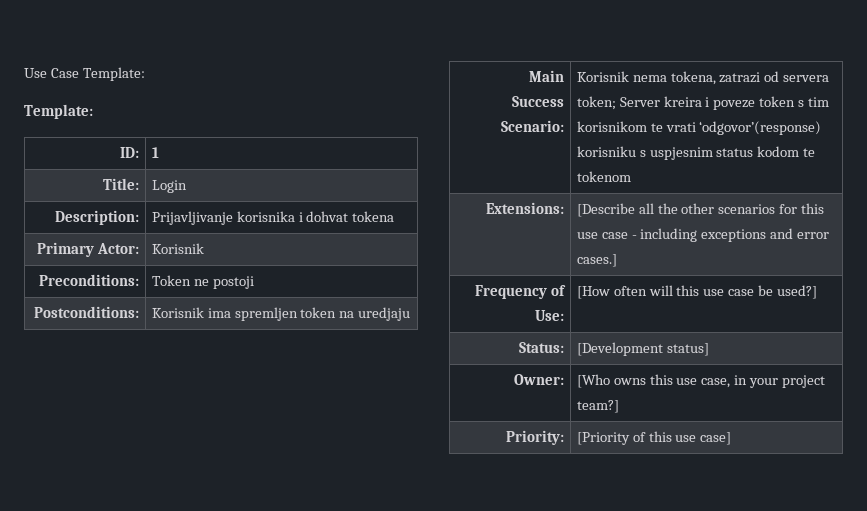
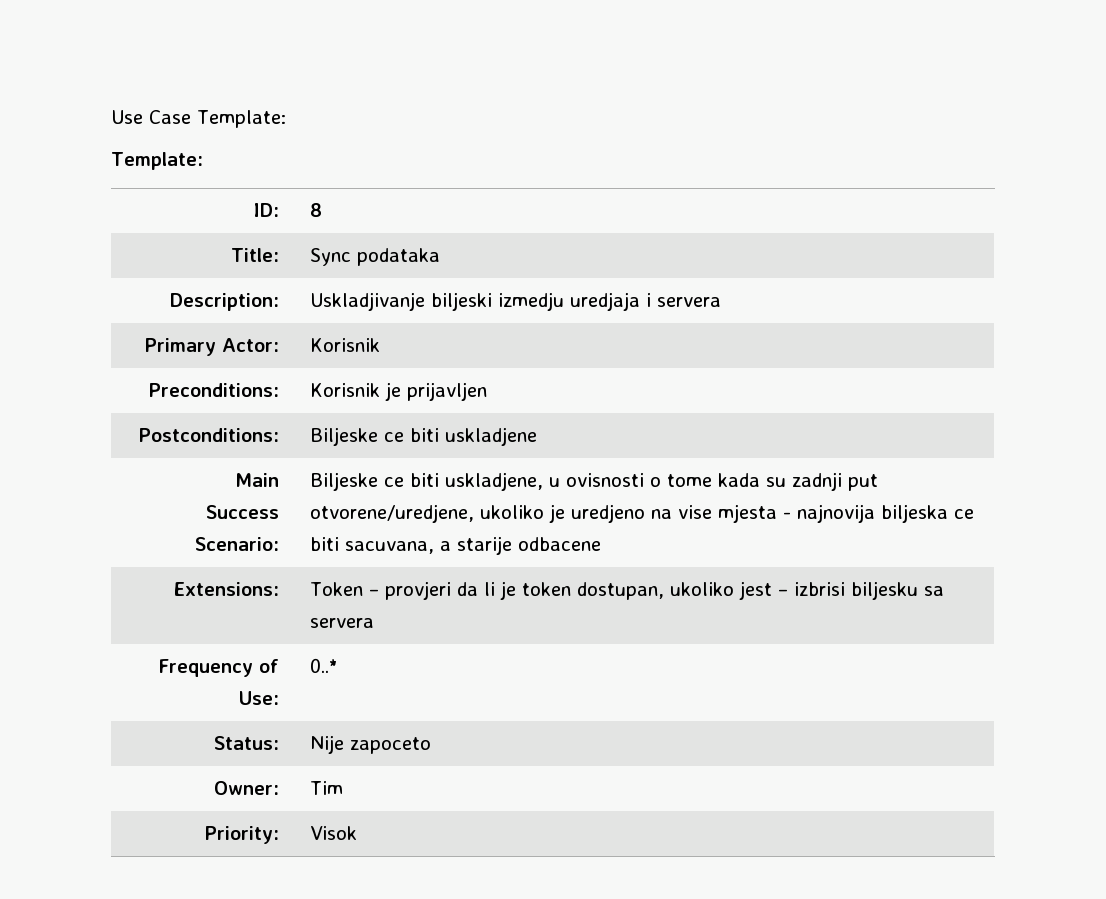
[151,147,159,158] 1 -> [309,203,322,217] 8
[151,180,187,193] Login -> [309,248,440,266] Sync podataka
[151,211,395,225] [37,242,140,257] [151,243,204,254] [39,274,140,286] [151,275,254,289] [34,306,140,318] [151,307,411,321] [529,70,565,82] [512,96,565,107] [501,120,565,132] [576,71,830,85] [576,96,830,110] [576,121,822,135] [576,146,816,160] [576,171,631,182] [486,202,565,214] [576,203,825,217] [576,228,830,242] [576,254,617,267] [475,285,567,299] [535,310,565,321] [576,285,818,299] Prijavljivanje korisnika i dohvat tokena // Primary Actor: | Korisnik // Preconditions: | Token ne postoji // Postconditions: | Korisnik ima spremljen token na uredjaju // Main // Success Scenario: | Korisnik nema tokena, zatrazi od servera token; Server kreira i poveze token s tim korisnikom te vrati ‘odgovor’(response) korisniku s uspjesnim status kodom te tokenom // Extensions: | [Describe all the other scenarios for this use case - including exceptions and error cases.] // Frequency of Use: | [How often will this use case be used?] -> [309,292,721,311] [144,338,280,356] [309,338,380,352] [148,383,280,397] [309,382,487,401] [138,428,280,442] [309,427,537,446] [235,473,280,487] [206,505,280,519] [195,537,280,551] [309,472,878,491] [309,504,974,523] [309,536,601,555] [174,582,280,596] [309,581,944,600] [309,618,374,628] [158,659,280,677] [239,691,280,705] [309,658,338,673] Uskladjivanje biljeski izmedju uredjaja i servera // Primary Actor: | Korisnik // Preconditions: | Korisnik je prijavljen // Postconditions: | Biljeske ce biti uskladjene // Main // Success Scenario: | Biljeske ce biti uskladjene, u ovisnosti o tome kada su zadnji put otvorene/uredjene, ukoliko je uredjeno na vise mjesta - najnovija biljeska ce biti sacuvana, a starije odbacene // Extensions: | Token – provjeri da li je token dostupan, ukoliko jest – izbrisi biljesku sa servera // Frequency of Use: | 0..*
[576,342,709,356] [Development status] -> [309,735,431,754] Nije zapoceto
[576,374,826,388] [576,400,619,413] [506,430,565,445] [576,431,732,445] [Who owns this use case, in your project team?] // Priority: | [Priority of this use case] -> [309,781,343,795] [204,826,280,844] [309,826,357,840] Tim // Priority: | Visok

